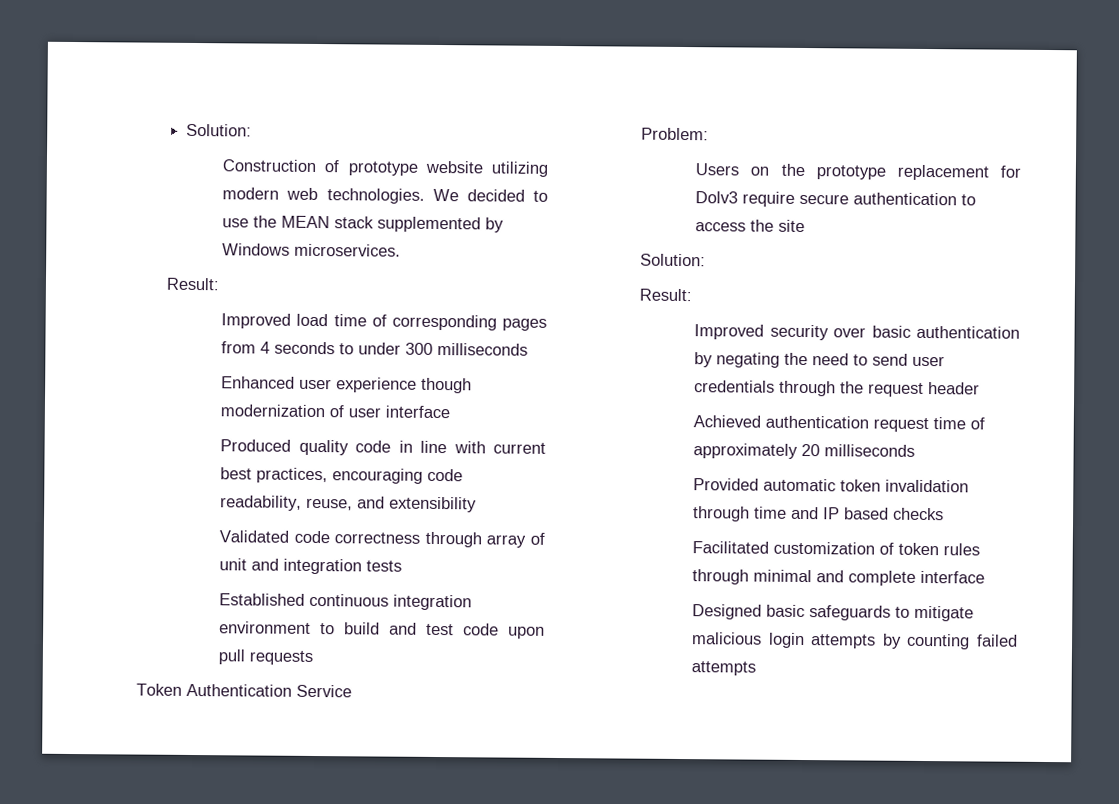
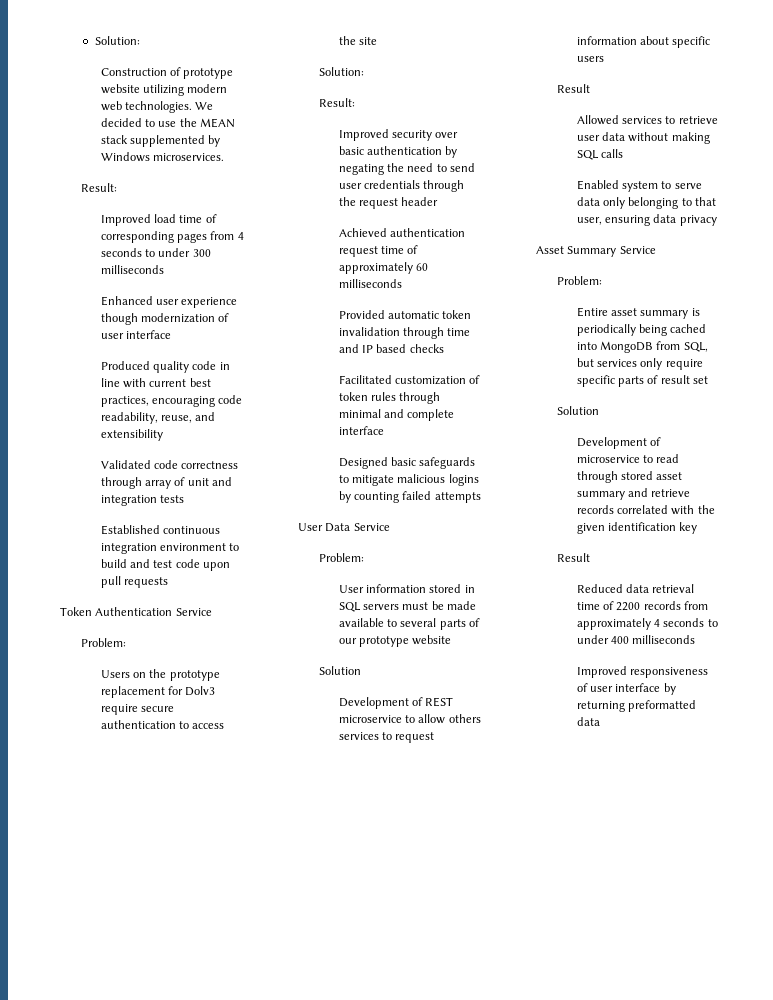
[801,443,821,457] 20 -> [415,263,428,271] 60
[767,632,877,649] login attempts -> [448,474,479,486] logins
(757, 668) none -> [297,523,390,532] [318,553,364,562] [338,584,475,593] [338,601,476,612] [338,618,480,630] [338,635,452,647] [318,666,361,675] [338,697,454,709] [338,714,481,724] [338,732,435,743] [576,36,711,48] [576,56,604,62] [556,84,590,93] [576,115,718,125] [576,132,710,144] [576,149,623,160] [576,180,702,192] [576,197,716,209] [576,214,717,226] [535,246,656,257] [556,276,602,285] [576,307,700,319] [576,324,707,336] [576,341,708,353] [576,358,703,370] [576,375,708,387] [556,406,599,415] [576,437,661,449] [576,454,680,463] [576,471,683,483] [576,488,691,500] [576,505,715,515] [576,522,698,534] [556,553,590,562] [576,584,695,593] [576,601,708,611] [576,618,718,630] [576,635,696,644] [576,666,708,678] [576,683,676,695] [576,700,696,712] [576,717,600,726] // User Data Service // Problem: // User information stored in SQL servers must be made available to several parts of our prototype website // Solution // Development of REST microservice to allow others services to request information about specific users // Result // Allowed services to retrieve user data without making SQL calls // Enabled system to serve data only belonging to that user, ensuring data privacy // Asset Summary Service // Problem: // Entire asset summary is periodically being cached into MongoDB from SQL, but services only require specific parts of result set // Solution // Development of microservice to read through stored asset summary and retrieve records correlated with the given identification key // Result // Reduced data retrieval time of 2200 records from approximately 4 seconds to under 400 milliseconds // Improved responsiveness of user interface by returning preformatted data

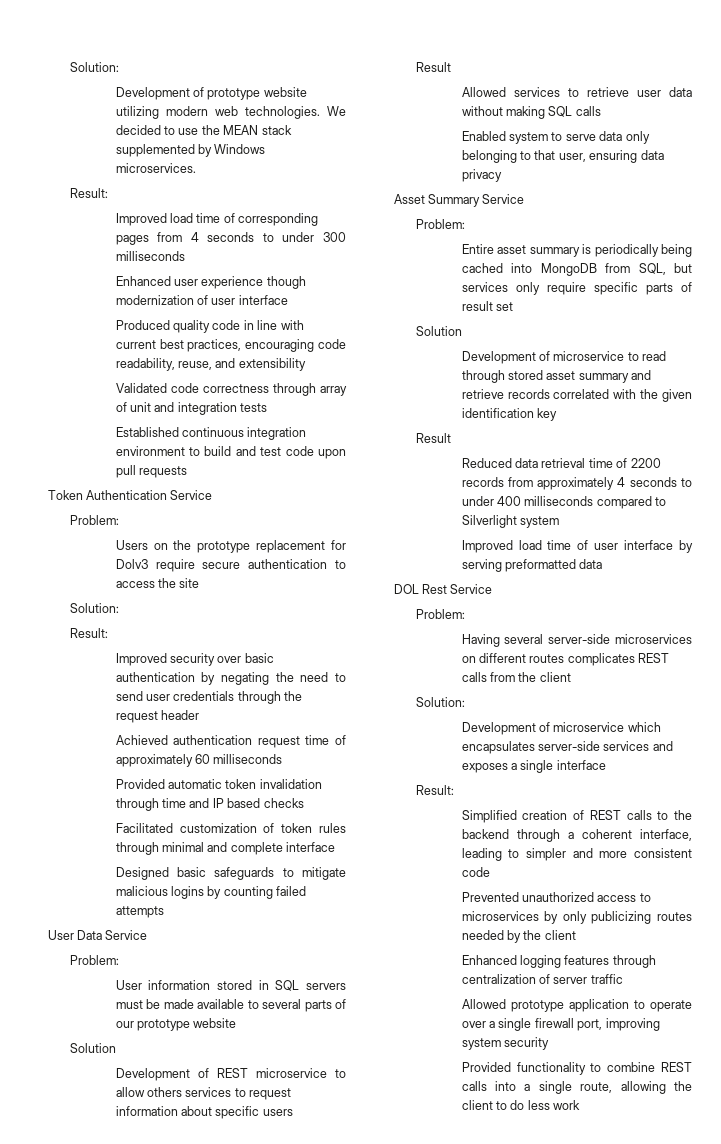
[94,36,140,45] [100,68,167,76] Solution: // Construction -> [70,62,120,72] [115,87,190,100] Solution: // Development
[576,666,708,678] // Improved responsiveness -> [596,496,667,509] [461,515,560,528] [461,540,572,553] compared to Silverlight system // Improved load time
[576,701,625,712] returning -> [461,559,502,572] serving
(600, 721) none -> [393,584,493,594] [416,609,466,619] [461,634,692,647] [461,653,670,666] [461,672,571,682] [416,697,466,707] [461,722,661,735] [461,741,673,754] [461,760,606,773] [416,785,455,795] [461,810,692,823] [461,829,692,842] [461,848,692,861] [461,867,490,877] [461,892,651,902] [461,911,692,924] [461,930,576,943] [461,955,656,968] [461,974,623,984] [461,999,692,1012] [461,1018,660,1031] [461,1037,550,1050] [461,1062,692,1075] [461,1081,692,1094] [461,1100,581,1110] // DOL Rest Service // Problem: // Having several server-side microservices on different routes complicates REST calls from the client // Solution: // Development of microservice which encapsulates server-side services and exposes a single interface // Result: // Simplified creation of REST calls to the backend through a coherent interface, leading to simpler and more consistent code // Prevented unauthorized access to microservices by only publicizing routes needed by the client // Enhanced logging features through centralization of server traffic // Allowed prototype application to operate over a single firewall port, improving system security // Provided functionality to combine REST calls into a single route, allowing the client to do less work

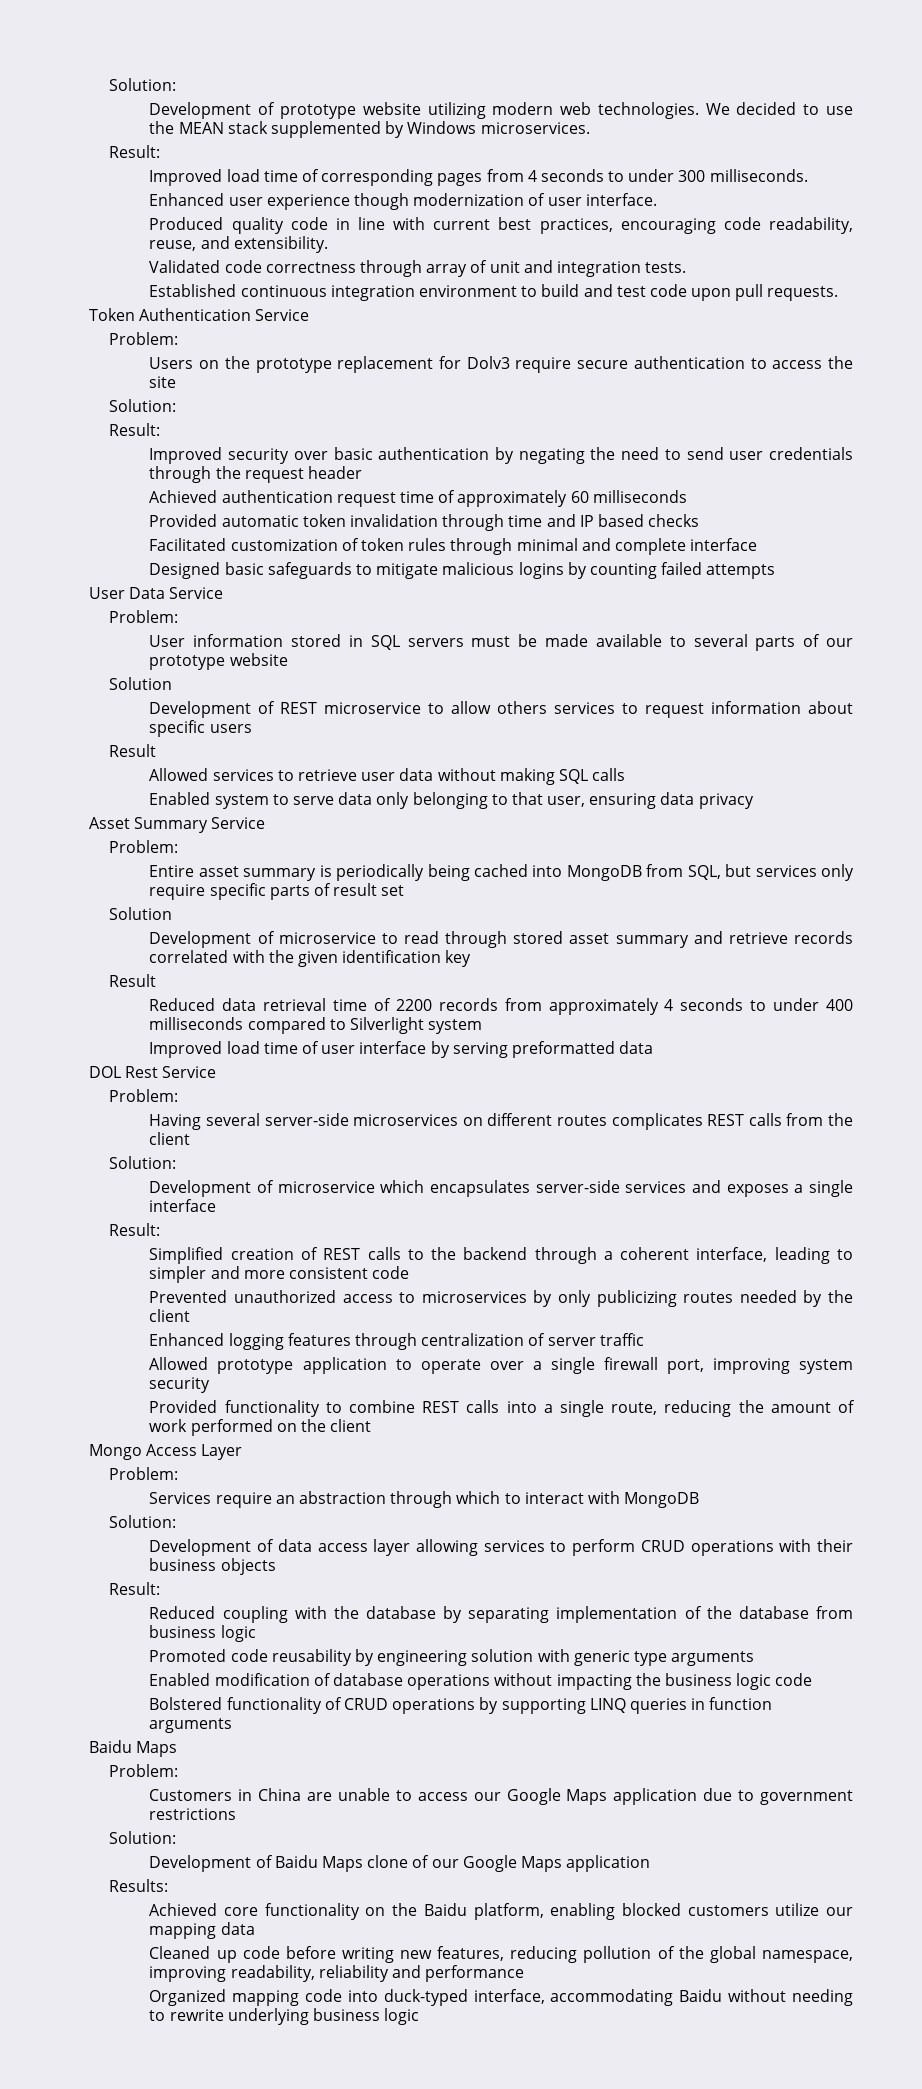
[115,251,185,261] milliseconds -> [709,169,808,182] milliseconds.
[238,295,288,305] interface -> [585,193,657,206] interface.
[238,358,306,371] extensibility -> [233,236,328,253] extensibility.
[240,403,268,412] tests -> [645,262,687,273] tests.
[139,466,188,478] requests -> [767,286,839,301] requests.
[620,1081,692,1094] [461,1100,581,1110] allowing the client to do less work -> [664,1400,855,1417] [149,1419,372,1436] [89,1444,243,1460] [109,1467,179,1480] [149,1491,700,1508] [109,1515,177,1528] [149,1539,853,1556] [149,1558,276,1575] [109,1582,161,1595] [149,1606,853,1623] [149,1625,256,1642] [149,1649,755,1666] [149,1673,813,1690] [149,1697,773,1714] [149,1718,233,1733] [89,1740,178,1757] [109,1764,179,1777] [149,1788,853,1805] [149,1808,237,1820] [109,1831,177,1844] [149,1855,651,1872] [109,1879,169,1892] [149,1903,854,1920] [149,1922,255,1939] [149,1946,854,1963] [149,1965,525,1982] [149,1989,854,2006] [149,2008,420,2025] reducing the amount of work performed on the client // Mongo Access Layer // Problem: // Services require an abstraction through which to interact with MongoDB // Solution: // Development of data access layer allowing services to perform CRUD operations with their business objects // Result: // Reduced coupling with the database by separating implementation of the database from business logic // Promoted code reusability by engineering solution with generic type arguments // Enabled modification of database operations without impacting the business logic code // Bolstered functionality of CRUD operations by supporting LINQ queries in function arguments // Baidu Maps // Problem: // Customers in China are unable to access our Google Maps application due to government restrictions // Solution: // Development of Baidu Maps clone of our Google Maps application // Results: // Achieved core functionality on the Baidu platform, enabling blocked customers utilize our mapping data // Cleaned up code before writing new features, reducing pollution of the global namespace, improving readability, reliability and performance // Organized mapping code into duck-typed interface, accommodating Baidu without needing to rewrite underlying business logic

